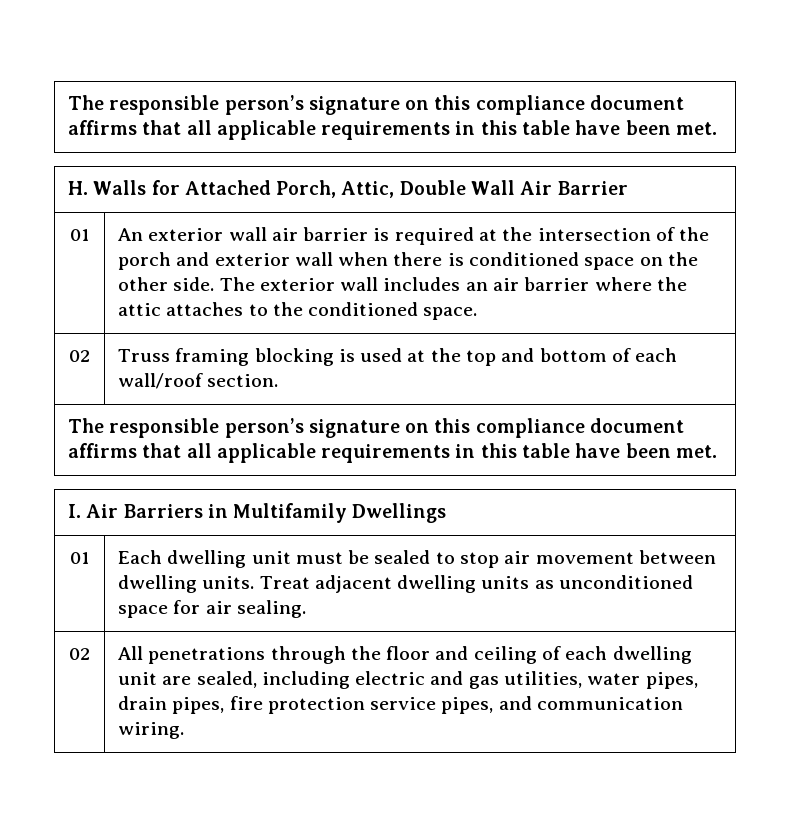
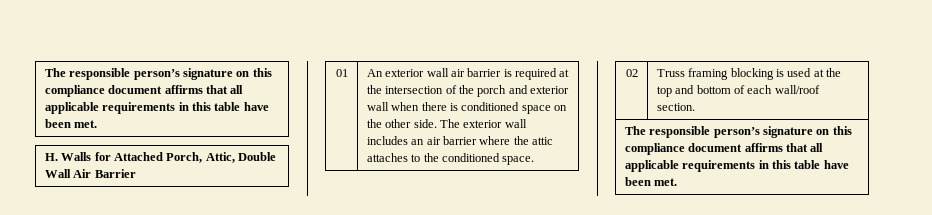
[68,503,447,523] [70,552,89,564] [118,550,716,568] [118,575,693,593] [118,600,306,618] [69,648,90,660] [118,646,692,664] [118,671,698,689] [118,696,684,714] [118,722,185,739] // I. Air Barriers in Multifamily Dwellings // 01 | Each dwelling unit must be sealed to stop air movement between dwelling units. Treat adjacent dwelling units as unconditioned space for air sealing. // 02 | All penetrations through the floor and ceiling of each dwelling unit are sealed, including electric and gas utilities, water pipes, drain pipes, fire protection service pipes, and communication wiring. -> (678, 182) none

